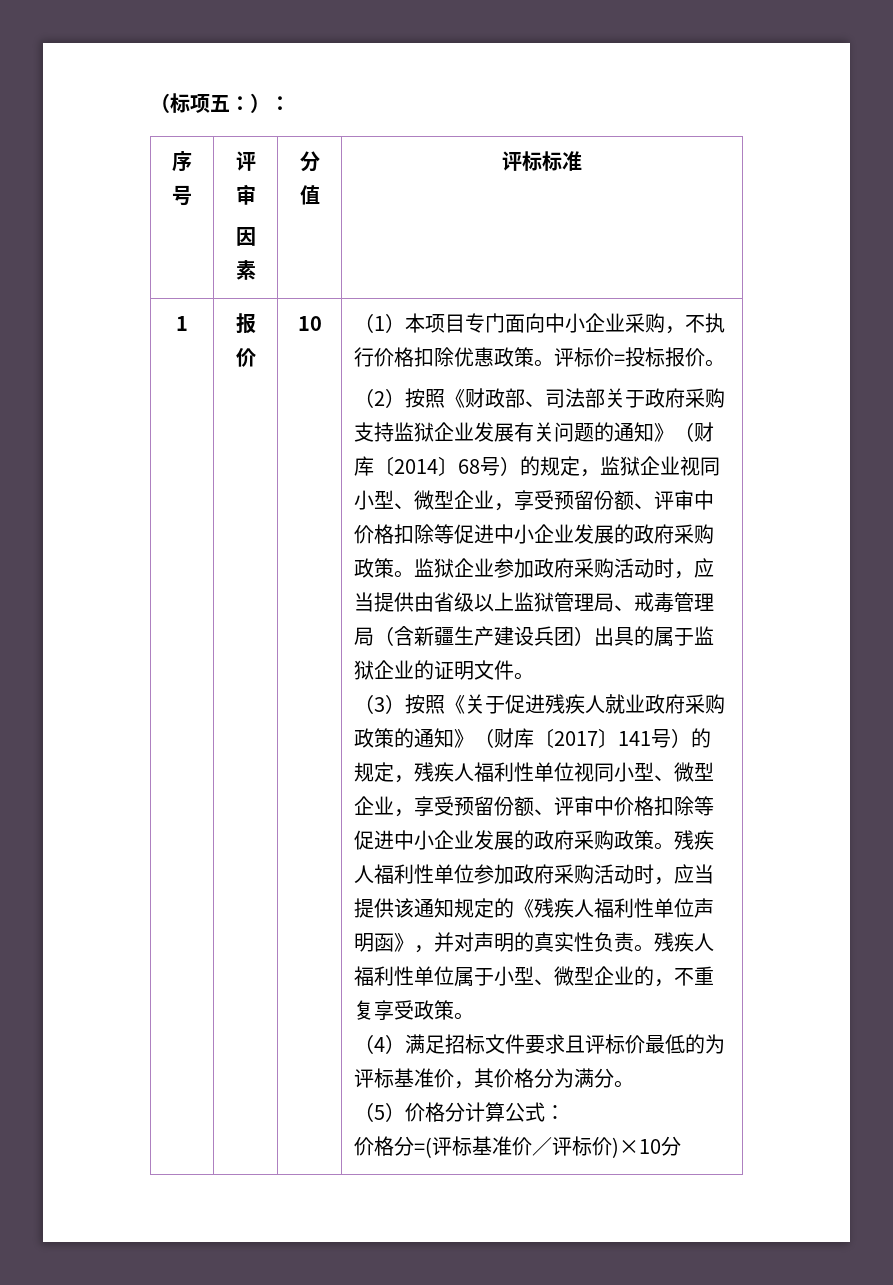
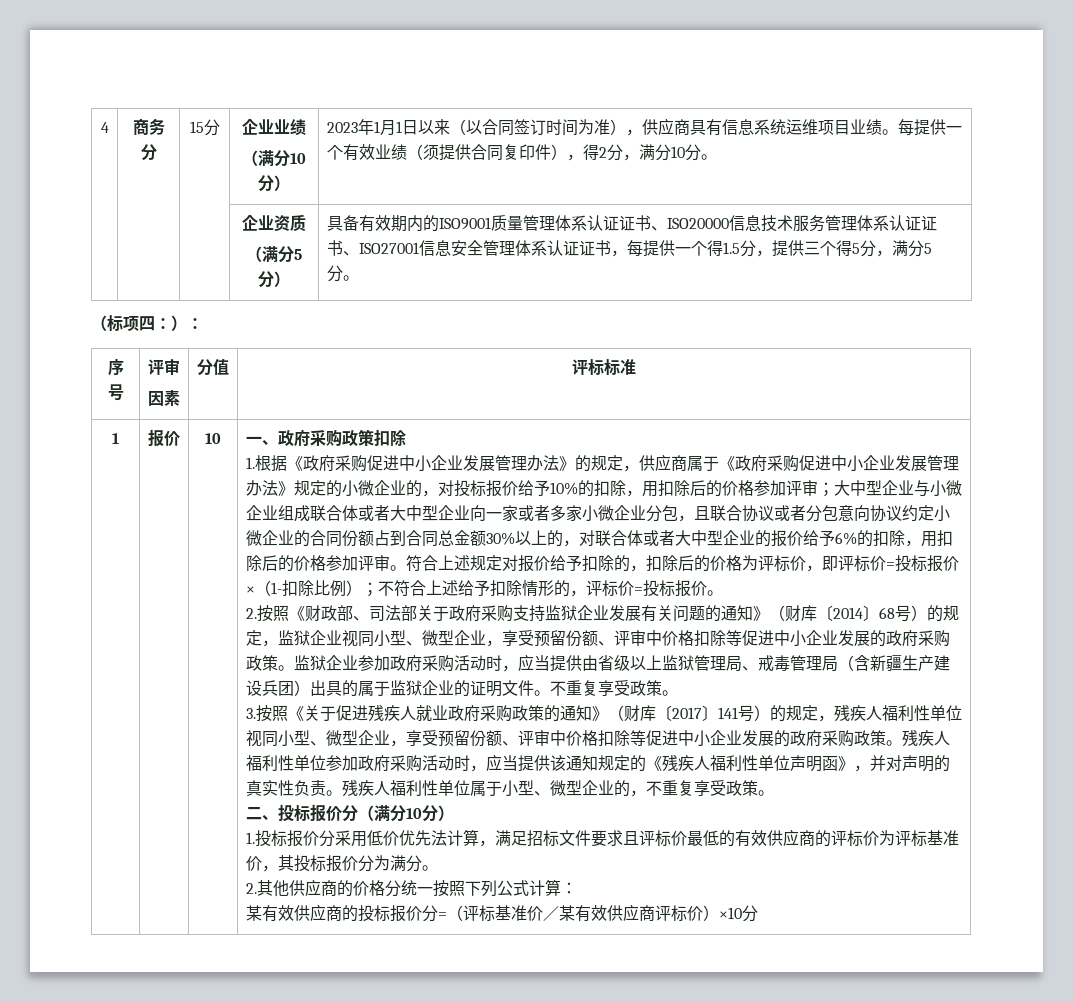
[150,93,230,113] （标项五 -> [100,122,109,133] [132,118,165,135] [140,144,157,161] [189,119,220,136] [242,118,306,136] [242,150,306,167] [258,175,290,192] [326,118,962,136] [326,144,717,161] [242,214,306,232] [246,246,302,263] [258,271,290,288] [326,215,937,232] [326,240,932,257] [326,265,359,282] [91,315,155,332] 4 | 商务分 | 15分 | 企业业绩 // （满分10分） | 2023年1月1日以来（以合同签订时间为准），供应商具有信息系统运维项目业绩。每提供一个有效业绩（须提供合同复印件），得2分，满分10分。 // | | | 企业资质 // （满分5分） | 具备有效期内的ISO9001质量管理体系认证证书、ISO20000信息技术服务管理体系认证证书、ISO27001信息安全管理体系认证证书，每提供一个得1.5分，提供三个得5分，满分5分。 // （标项四
[353,313,725,334] [353,347,554,367] （1）本项目专门面向中小企业采购，不执行价格扣除优惠政策。 -> [245,429,406,447] [245,454,959,472] [245,480,962,497] [245,505,950,522] [245,530,953,547] [245,555,959,572] [245,580,586,597] 一、政府采购政策扣除 // 1.根据《政府采购促进中小企业发展管理办法》的规定，供应商属于《政府采购促进中小企业发展管理办法》规定的小微企业的，对投标报价给予10%的扣除，用扣除后的价格参加评审；大中型企业与小微企业组成联合体或者大中型企业向一家或者多家小微企业分包，且联合协议或者分包意向协议约定小微企业的合同份额占到合同总金额30%以上的，对联合体或者大中型企业的报价给予6%的扣除，用扣除后的价格参加评审。符合上述规定对报价给予扣除的，扣除后的价格为评标价，即评标价=投标报价×（1-扣除比例）；不符合上述给予扣除情形的，
[353,388,405,408] （2） -> [245,608,257,619] 2.
[353,694,405,714] // （3） -> [549,680,678,697] [245,708,256,719] 不重复享受政策。 // 3.
[353,1034,405,1054] （4） -> [245,804,454,822] [245,829,495,847] 二、投标报价分（满分10分） // 1.投标报价分采用低价优先法计算，
(705, 1044) none -> [734,829,879,847] 有效供应商的评标价
[493,1068,534,1088] 价格 -> [293,855,358,872] 投标报价
[353,1102,565,1122] [353,1136,661,1158] （5）价格分计算公式： // 价格分=(评标基准价／评标价)×10 -> [245,879,577,897] [245,904,742,922] 2.其他供应商的价格分统一按照下列公式计算： // 某有效供应商的投标报价分=（评标基准价／某有效供应商评标价）×10

